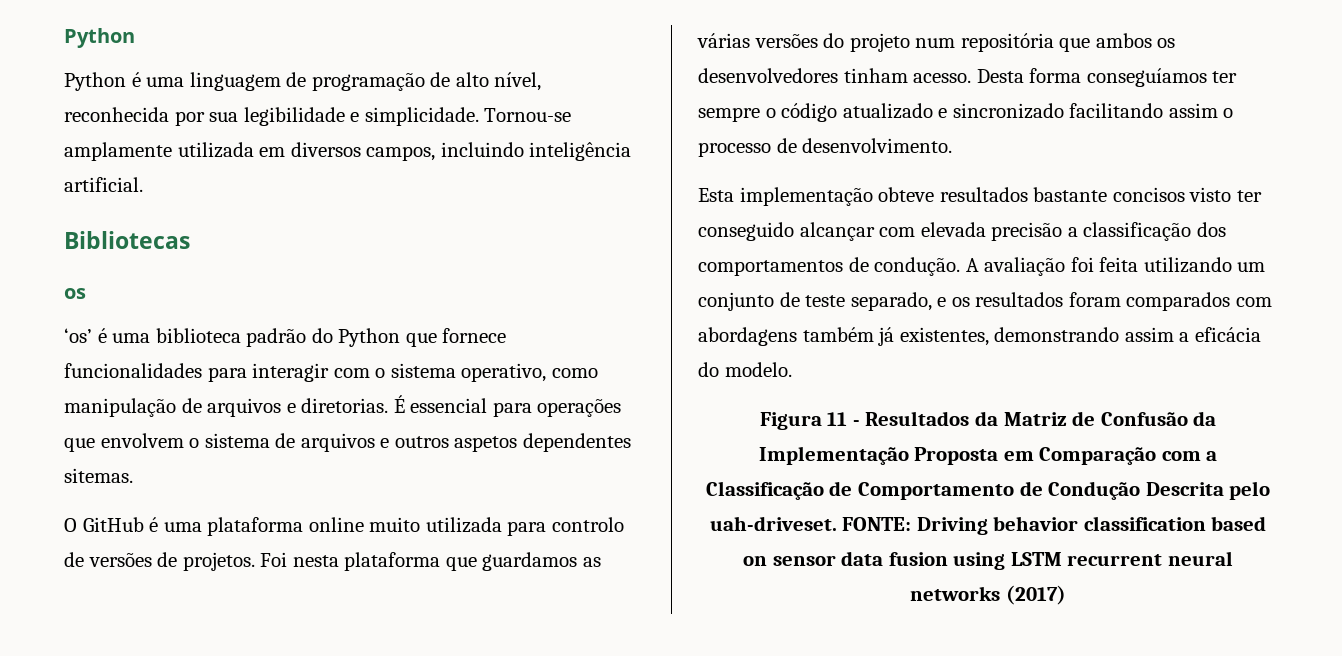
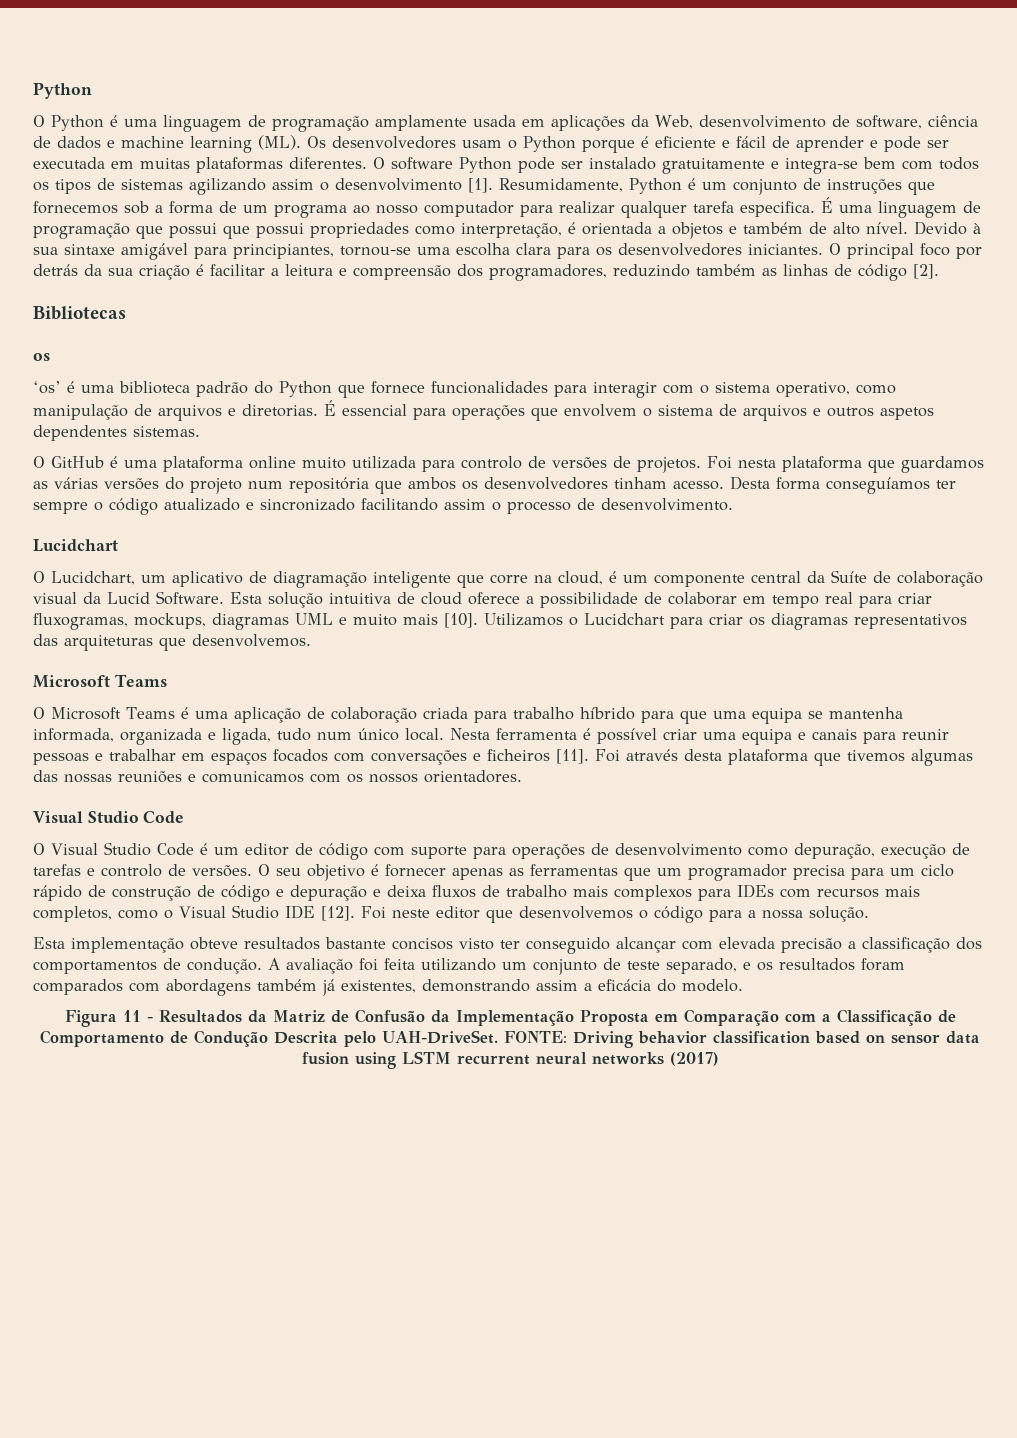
(135, 38) none -> [33,115,45,127] O
[430,72,542,91] [64,107,572,126] [64,142,632,161] [64,177,143,192] de alto nível, reconhecida por sua legibilidade e simplicidade. Tornou-se amplamente utilizada em diversos campos, incluindo inteligência artificial. -> [375,115,978,131] [33,135,949,153] [33,157,979,174] [33,178,935,195] [33,197,981,218] [33,221,981,239] [33,243,982,260] [33,264,939,281] amplamente usada em aplicações da Web, desenvolvimento de software, ciência de dados e machine learning (ML). Os desenvolvedores usam o Python porque é eficiente e fácil de aprender e pode ser executada em muitas plataformas diferentes. O software Python pode ser instalado gratuitamente e integra-se bem com todos os tipos de sistemas agilizando assim o desenvolvimento [1]. Resumidamente, Python é um conjunto de instruções que fornecemos sob a forma de um programa ao nosso computador para realizar qualquer tarefa especifica. É uma linguagem de programação que possui que possui propriedades como interpretação, é orientada a objetos e também de alto nível. Devido à sua sintaxe amigável para principiantes, tornou-se uma escolha clara para os desenvolvedores iniciantes. O principal foco por detrás da sua criação é facilitar a leitura e compreensão dos programadores, reduzindo também as linhas de código [2].
[64,468,133,483] sitemas. -> [133,426,200,437] sistemas.
(953, 145) none -> [33,539,118,552] [33,570,983,588] [33,591,932,608] [33,613,967,630] [33,634,311,651] [33,674,167,688] [33,707,903,724] [33,728,949,745] [33,749,973,766] [33,770,522,783] [33,811,185,823] [33,842,970,860] [33,864,954,881] [33,884,920,902] [33,905,869,923] // Lucidchart // O Lucidchart, um aplicativo de diagramação inteligente que corre na cloud, é um componente central da Suíte de colaboração visual da Lucid Software. Esta solução intuitiva de cloud oferece a possibilidade de colaborar em tempo real para criar fluxogramas, mockups, diagramas UML e muito mais [10]. Utilizamos o Lucidchart para criar os diagramas representativos das arquiteturas que desenvolvemos. // Microsoft Teams // O Microsoft Teams é uma aplicação de colaboração criada para trabalho híbrido para que uma equipa se mantenha informada, organizada e ligada, tudo num único local. Nesta ferramenta é possível criar uma equipa e canais para reunir pessoas e trabalhar em espaços focados com conversações e ficheiros [11]. Foi através desta plataforma que tivemos algumas das nossas reuniões e comunicamos com os nossos orientadores. // Visual Studio Code // O Visual Studio Code é um editor de código com suporte para operações de desenvolvimento como depuração, execução de tarefas e controlo de versões. O seu objetivo é fornecer apenas as ferramentas que um programador precisa para um ciclo rápido de construção de código e depuração e deixa fluxos de trabalho mais complexos para IDEs com recursos mais completos, como o Visual Studio IDE [12]. Foi neste editor que desenvolvemos o código para a nossa solução.
[709,516,837,531] uah-driveset. -> [382,1030,498,1044] UAH-DriveSet.

